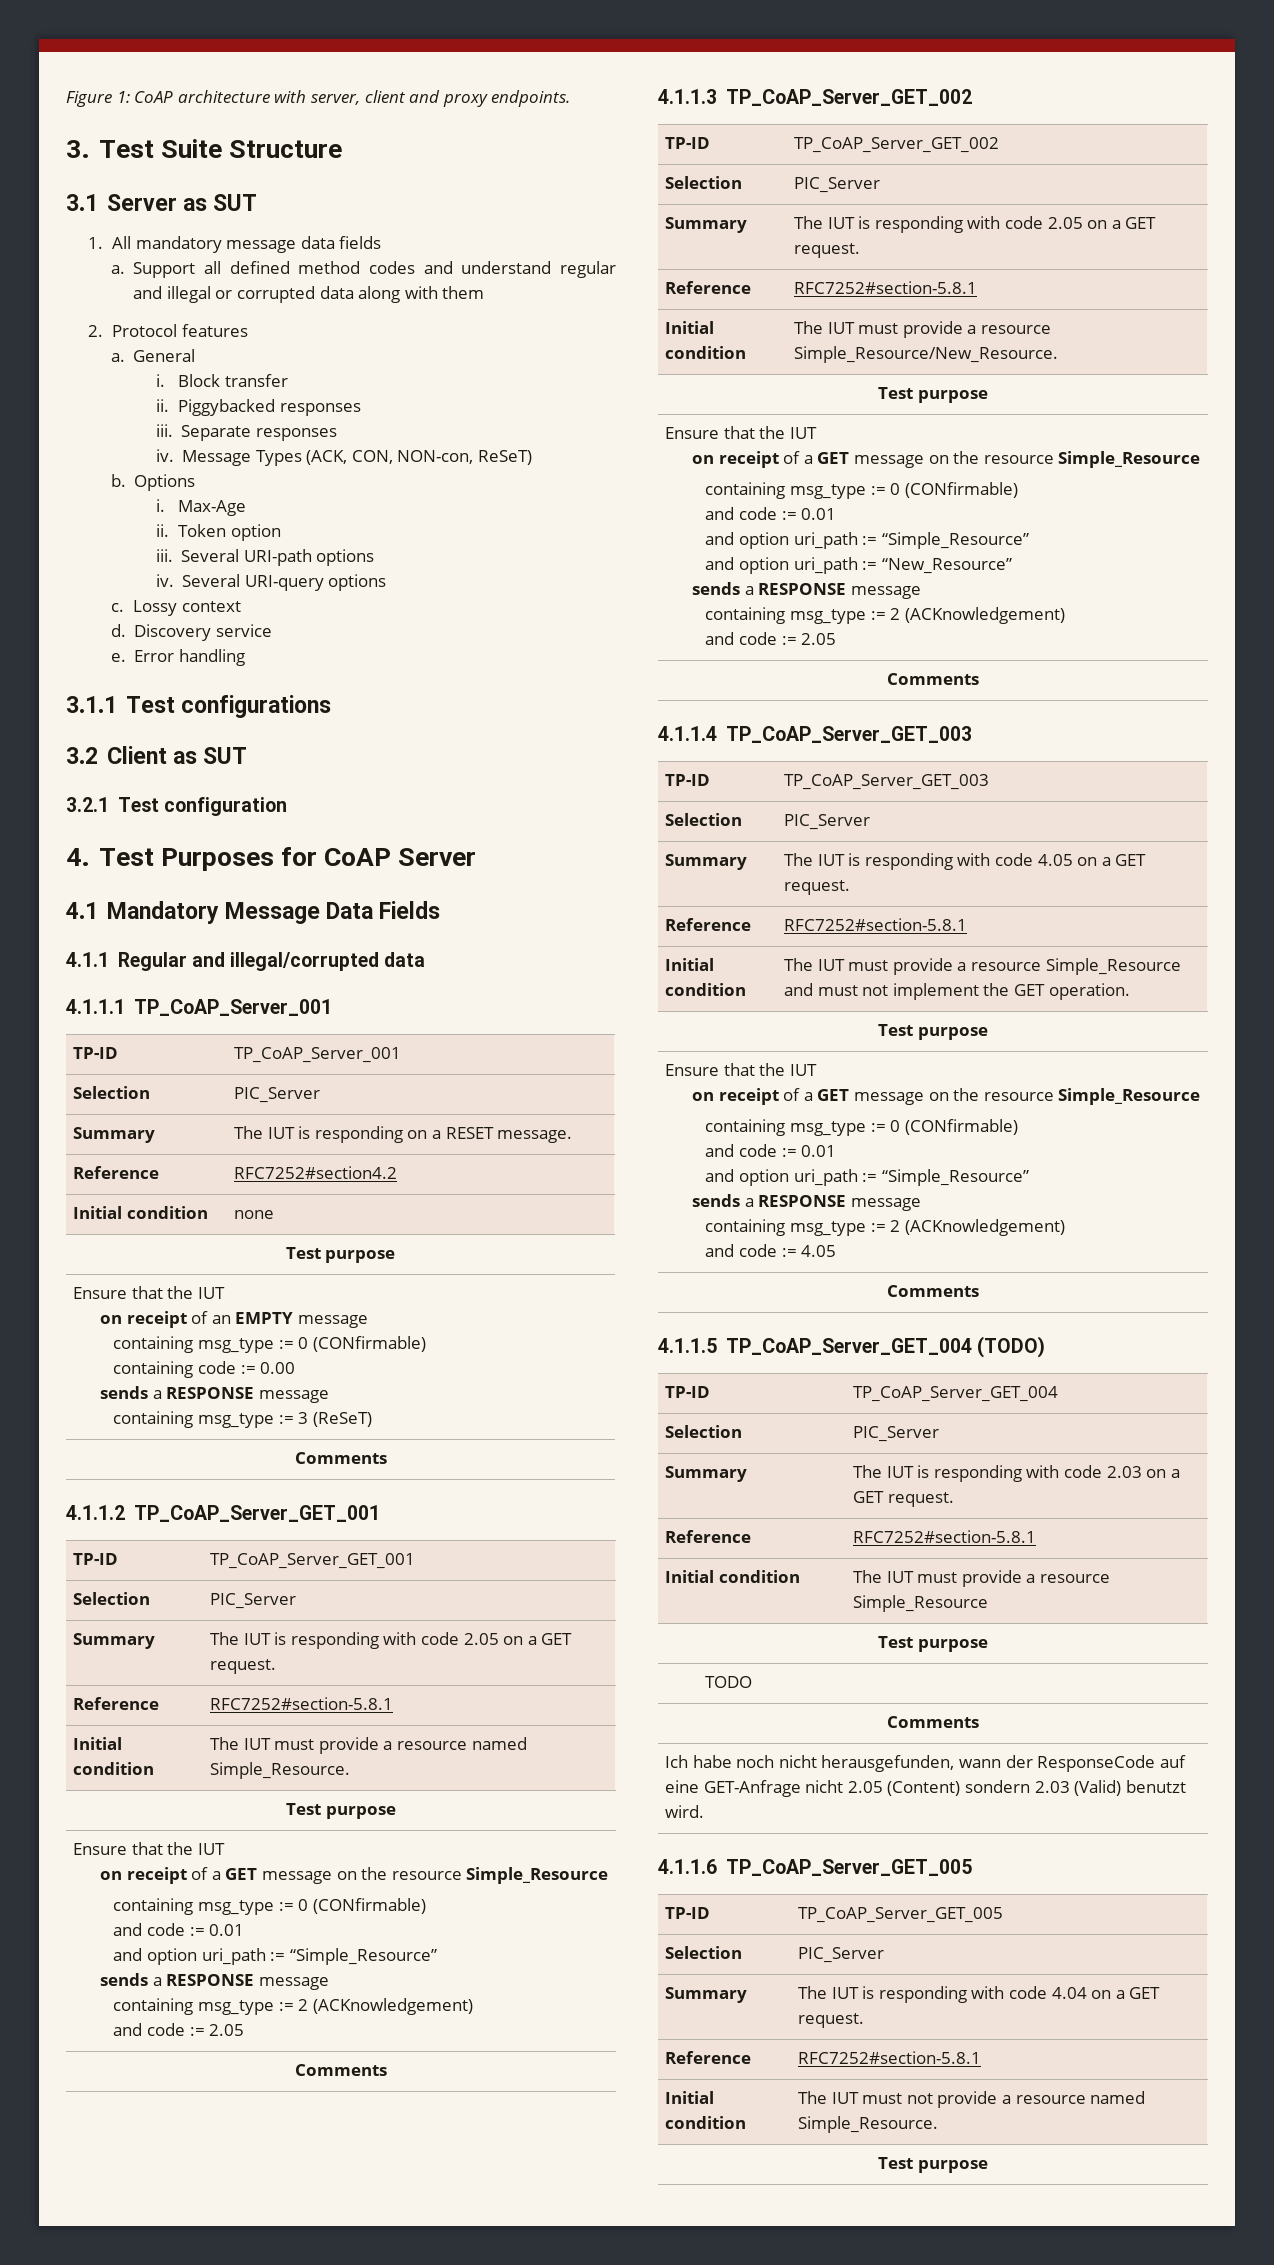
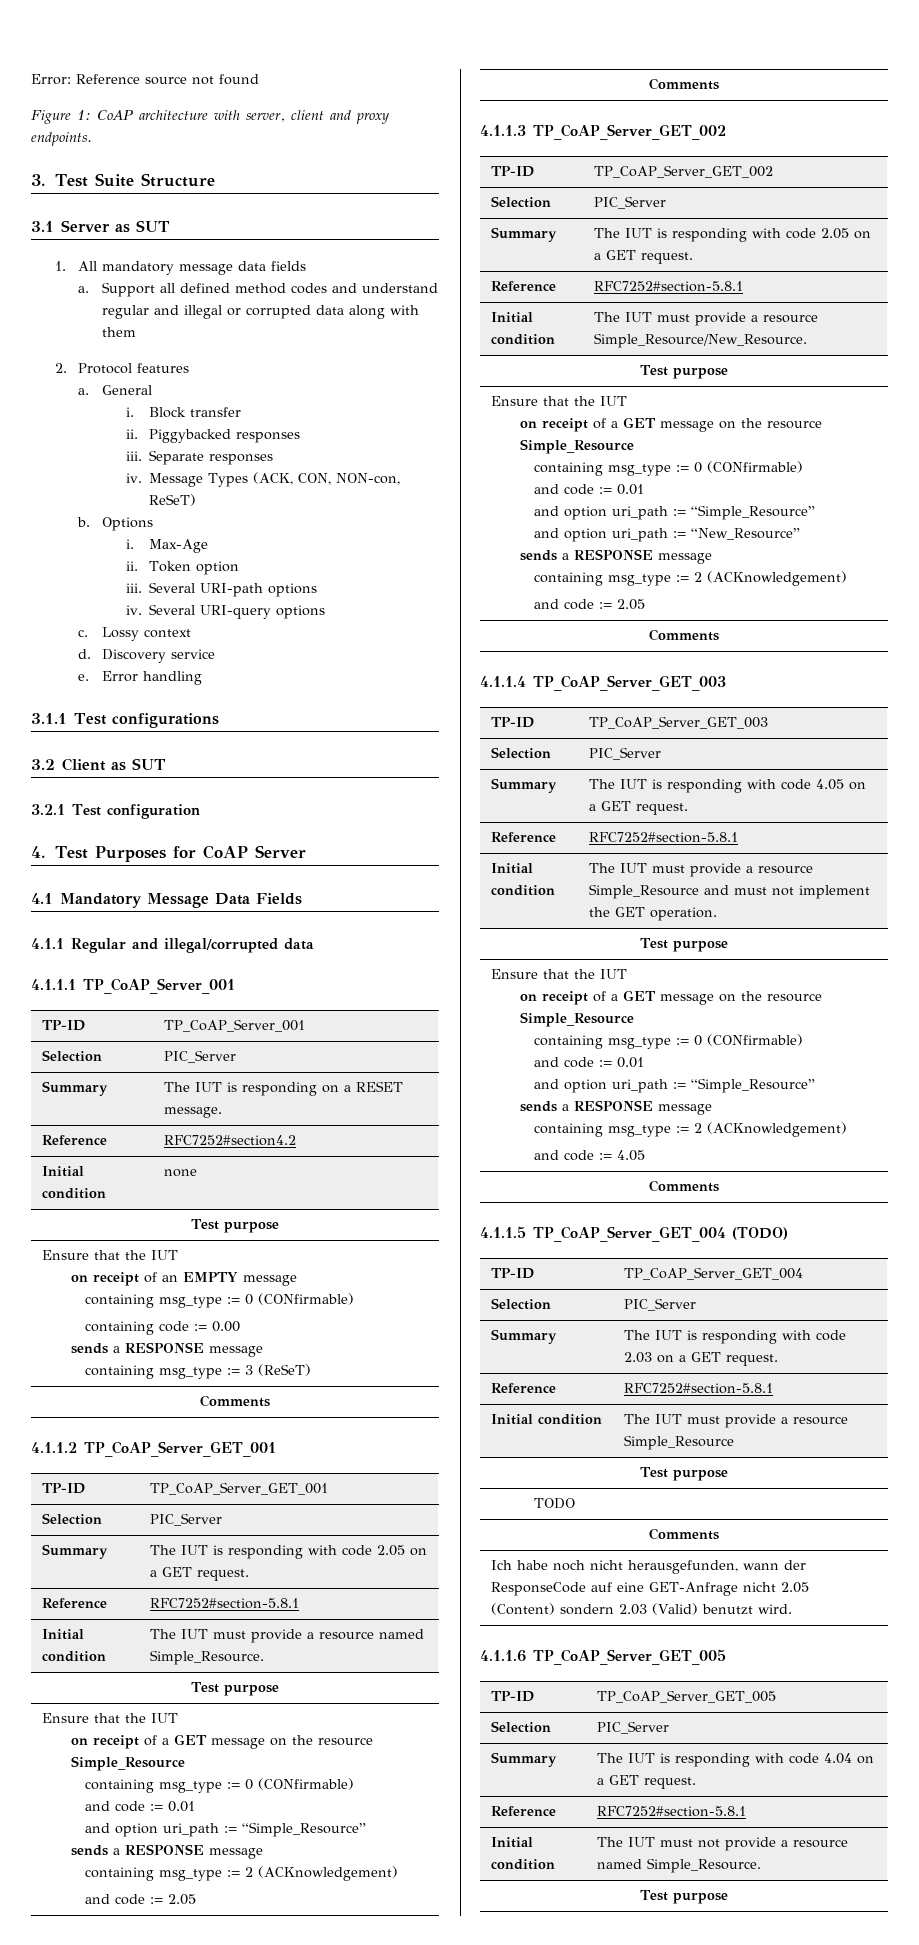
(66, 99) none -> [31,74,259,85] Error: Reference source not found //

